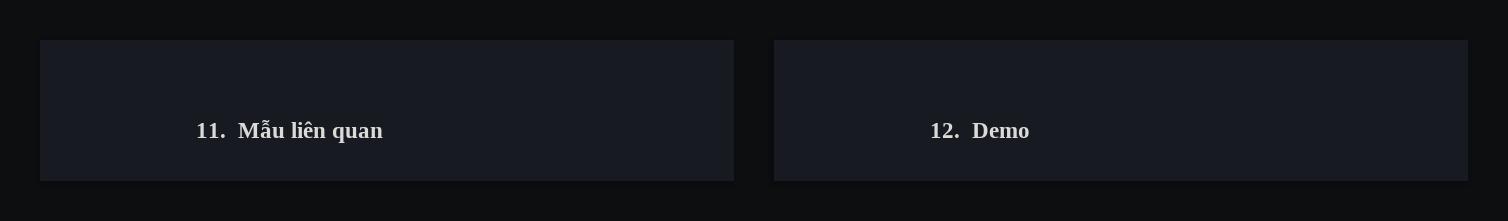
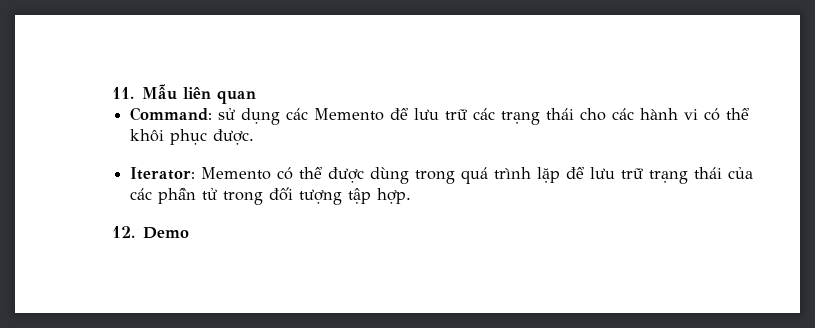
(383, 135) none -> [129,107,750,125] [129,129,254,145] [129,166,753,184] [129,187,411,205] // Command: sử dụng các Memento để lưu trữ các trạng thái cho các hành vi có thể khôi phục được. // Iterator: Memento có thể được dùng trong quá trình lặp để lưu trữ trạng thái của các phần tử trong đối tượng tập hợp.

